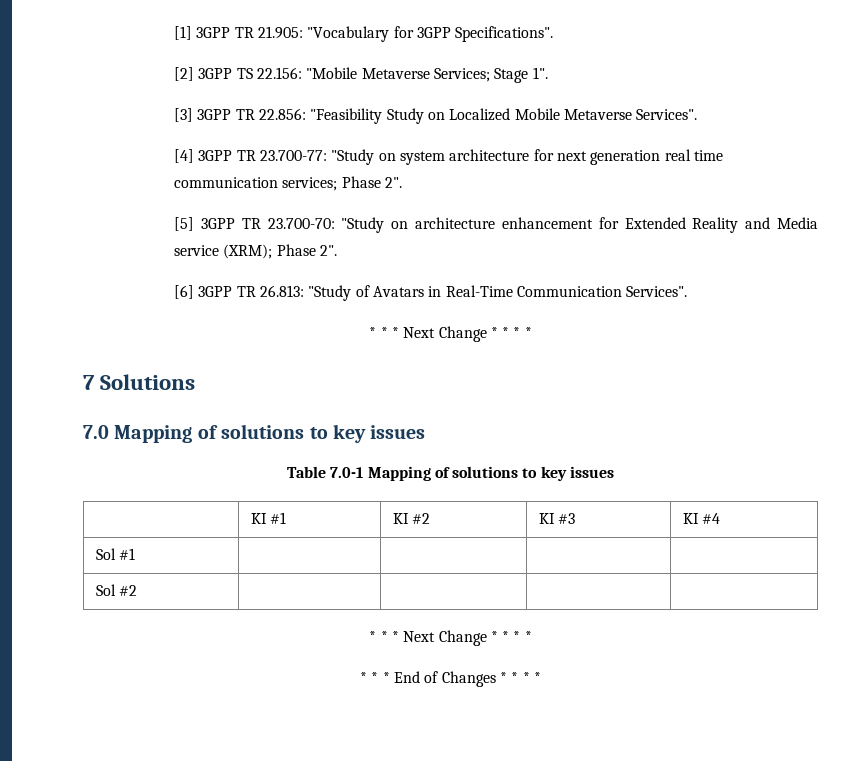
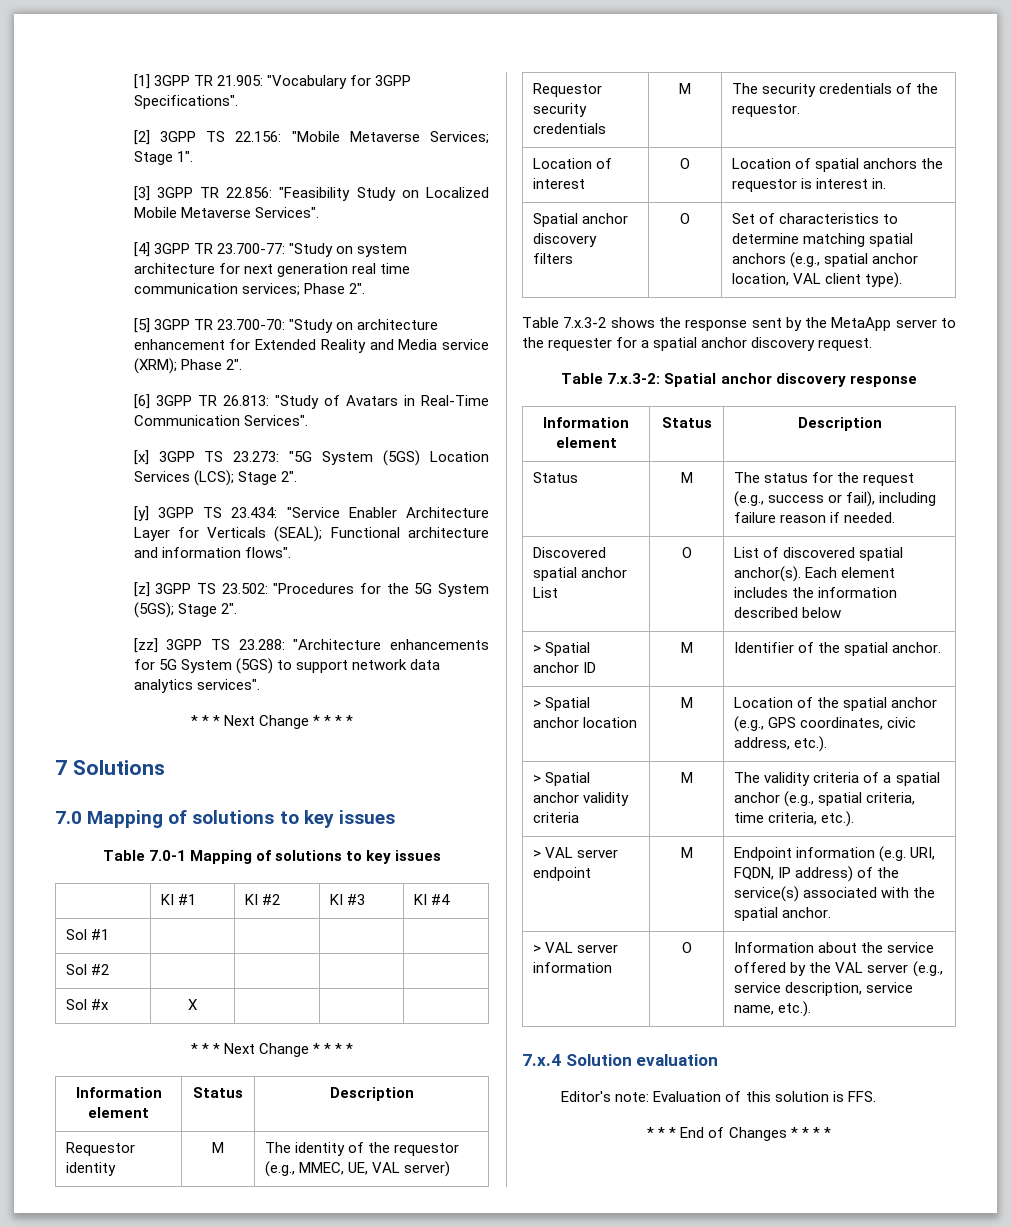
(688, 291) none -> [133,450,490,466] [133,470,297,486] [133,506,489,521] [133,526,489,542] [133,547,291,558] [133,582,490,597] [133,602,237,618] [133,638,489,653] [133,658,440,674] [133,679,260,693] // [x] 3GPP TS 23.273: "5G System (5GS) Location Services (LCS); Stage 2". // [y] 3GPP TS 23.434: "Service Enabler Architecture Layer for Verticals (SEAL); Functional architecture and information flows". // [z] 3GPP TS 23.502: "Procedures for the 5G System (5GS); Stage 2". // [zz] 3GPP TS 23.288: "Architecture enhancements for 5G System (5GS) to support network data analytics services".
[369,630,532,646] // * * * Next Change * * * * -> [66,999,110,1010] [188,999,198,1010] [190,1043,354,1057] [75,1087,162,1098] [88,1107,149,1118] [193,1087,243,1098] [329,1087,414,1101] [66,1142,136,1156] [66,1162,117,1176] [212,1142,224,1153] [265,1142,460,1156] [265,1161,451,1177] [533,83,603,97] [533,103,588,117] [533,123,607,134] [679,83,691,94] [732,83,939,97] [732,104,801,117] [533,158,613,169] [533,178,586,189] [680,158,690,169] [732,158,944,172] [732,178,887,192] [533,213,629,227] [533,233,598,247] [533,253,574,264] [680,213,690,224] [732,213,899,224] [732,233,914,247] [732,252,919,268] [732,272,903,288] [522,317,956,331] [522,337,873,351] [561,373,917,387] [543,417,629,428] [555,437,617,448] [661,417,712,428] [797,417,882,431] [533,472,579,483] [680,472,693,483] [734,472,915,486] [734,491,937,507] [734,512,896,523] [533,547,607,558] [533,567,628,581] [533,587,559,598] [681,547,692,558] [734,547,904,561] [734,566,896,582] [734,587,898,598] [734,607,842,618] [533,642,591,656] [533,662,597,673] [680,642,693,653] [734,642,942,656] [533,697,591,711] [533,717,638,728] [680,697,693,708] [734,697,938,711] [734,716,917,732] [734,736,828,752] [533,772,591,786] [533,792,630,806] [533,812,580,823] [680,772,693,783] [734,772,940,786] [734,791,916,807] [734,811,855,827] [533,847,619,858] [533,867,592,881] [680,847,693,858] [734,846,936,862] [734,866,900,882] [734,886,936,902] [734,907,832,921] [533,942,619,953] [533,962,613,973] [681,942,692,953] [734,942,935,953] [734,961,943,977] [734,982,914,996] [734,1001,812,1017] [522,1054,719,1066] [561,1091,876,1102] // Sol #x | X | | | // * * * Next Change * * * * // Information element | Status | Description // Requestor identity | M | The identity of the requestor (e.g., MMEC, UE, VAL server) // Requestor security credentials | M | The security credentials of the requestor. // Location of interest | O | Location of spatial anchors the requestor is interest in. // Spatial anchor discovery filters | O | Set of characteristics to determine matching spatial anchors (e.g., spatial anchor location, VAL client type). // Table 7.x.3-2 shows the response sent by the MetaApp server to the requester for a spatial anchor discovery request. // Table 7.x.3-2: Spatial anchor discovery response // Information element | Status | Description // Status | M | The status for the request (e.g., success or fail), including failure reason if needed. // Discovered spatial anchor List | O | List of discovered spatial anchor(s). Each element includes the information described below // > Spatial anchor ID | M | Identifier of the spatial anchor. // > Spatial anchor location | M | Location of the spatial anchor (e.g., GPS coordinates, civic address, etc.). // > Spatial anchor validity criteria | M | The validity criteria of a spatial anchor (e.g., spatial criteria, time criteria, etc.). // > VAL server endpoint | M | Endpoint information (e.g. URI, FQDN, IP address) of the service(s) associated with the spatial anchor. // > VAL server information | O | Information about the service offered by the VAL server (e.g., service description, service name, etc.). // 7.x.4 Solution evaluation // Editor's note: Evaluation of this solution is FFS.

